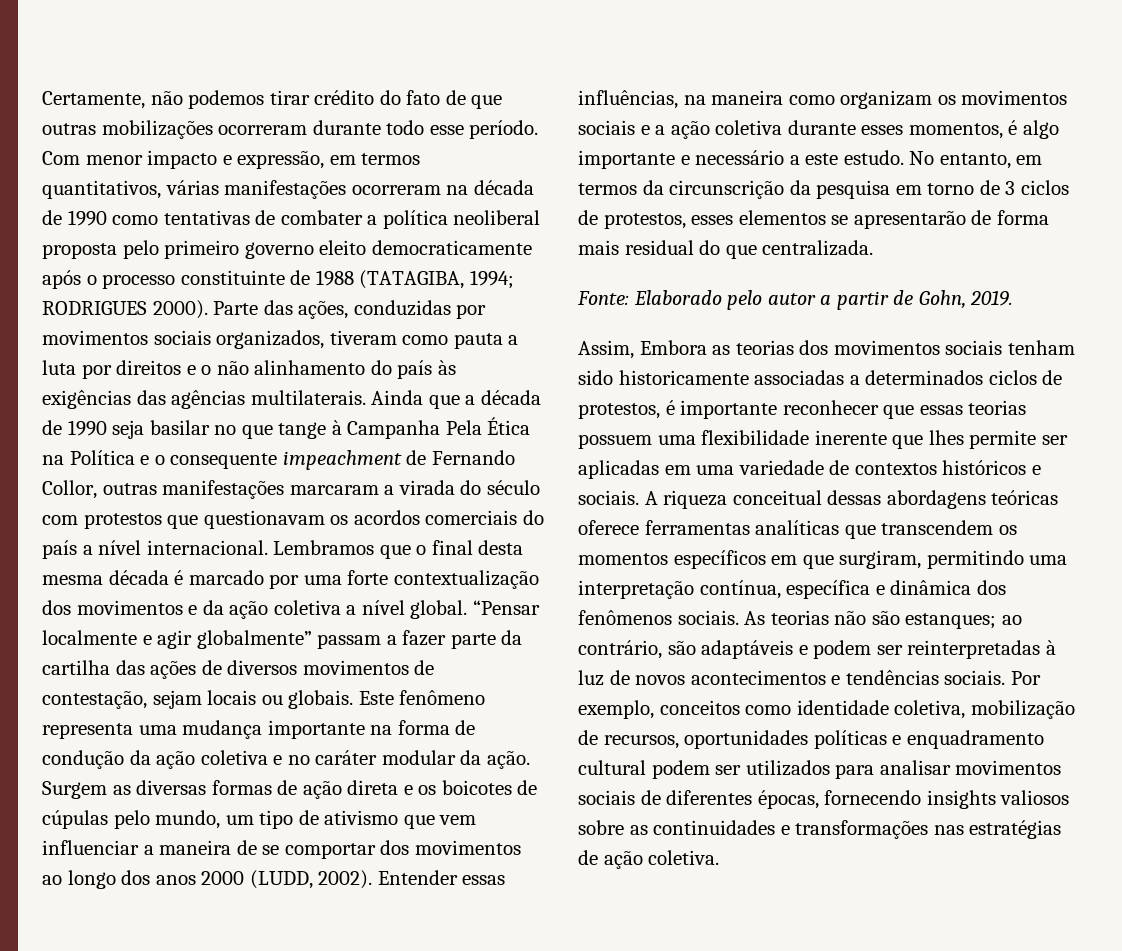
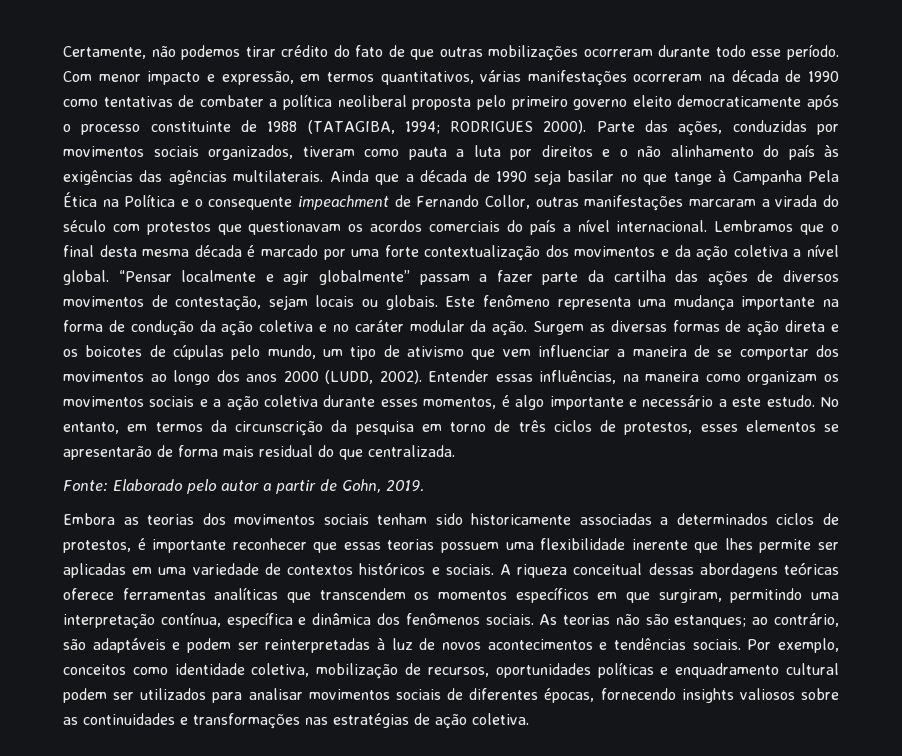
[1005,181,1016,195] 3 -> [518,420,546,432] três
[578,340,634,359] Assim, -> (424, 486) none

